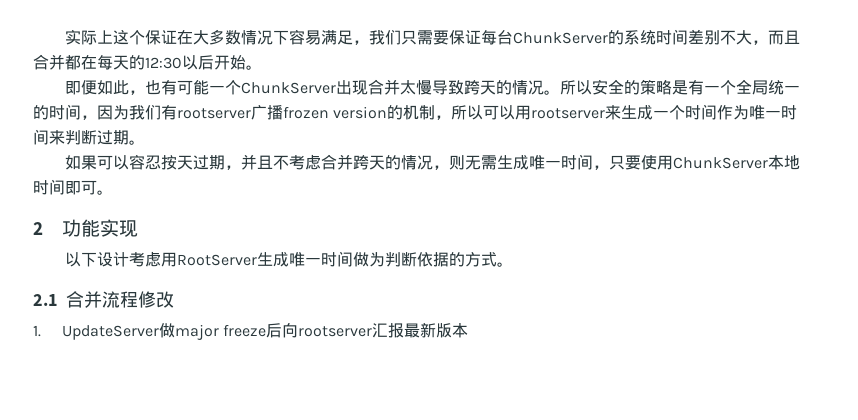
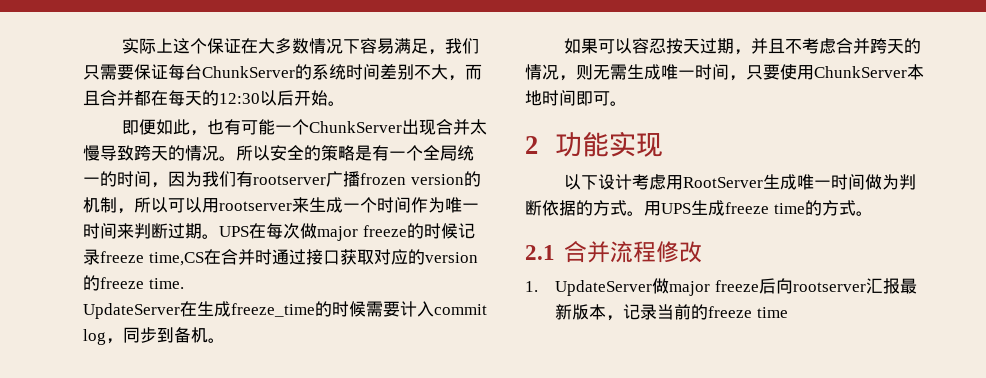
(145, 142) none -> [219,223,475,241] [83,249,478,266] [83,275,184,291] [83,301,487,319] [83,327,225,345] UPS在每次做major freeze的时候记录freeze time,CS在合并时通过接口获取对应的version的freeze time. // UpdateServer在生成freeze_time的时候需要计入commit log，同步到备机。
(514, 264) none -> [644,200,873,216] 用UPS生成freeze time的方式。
(469, 330) none -> [606,304,789,321] ，记录当前的freeze time

